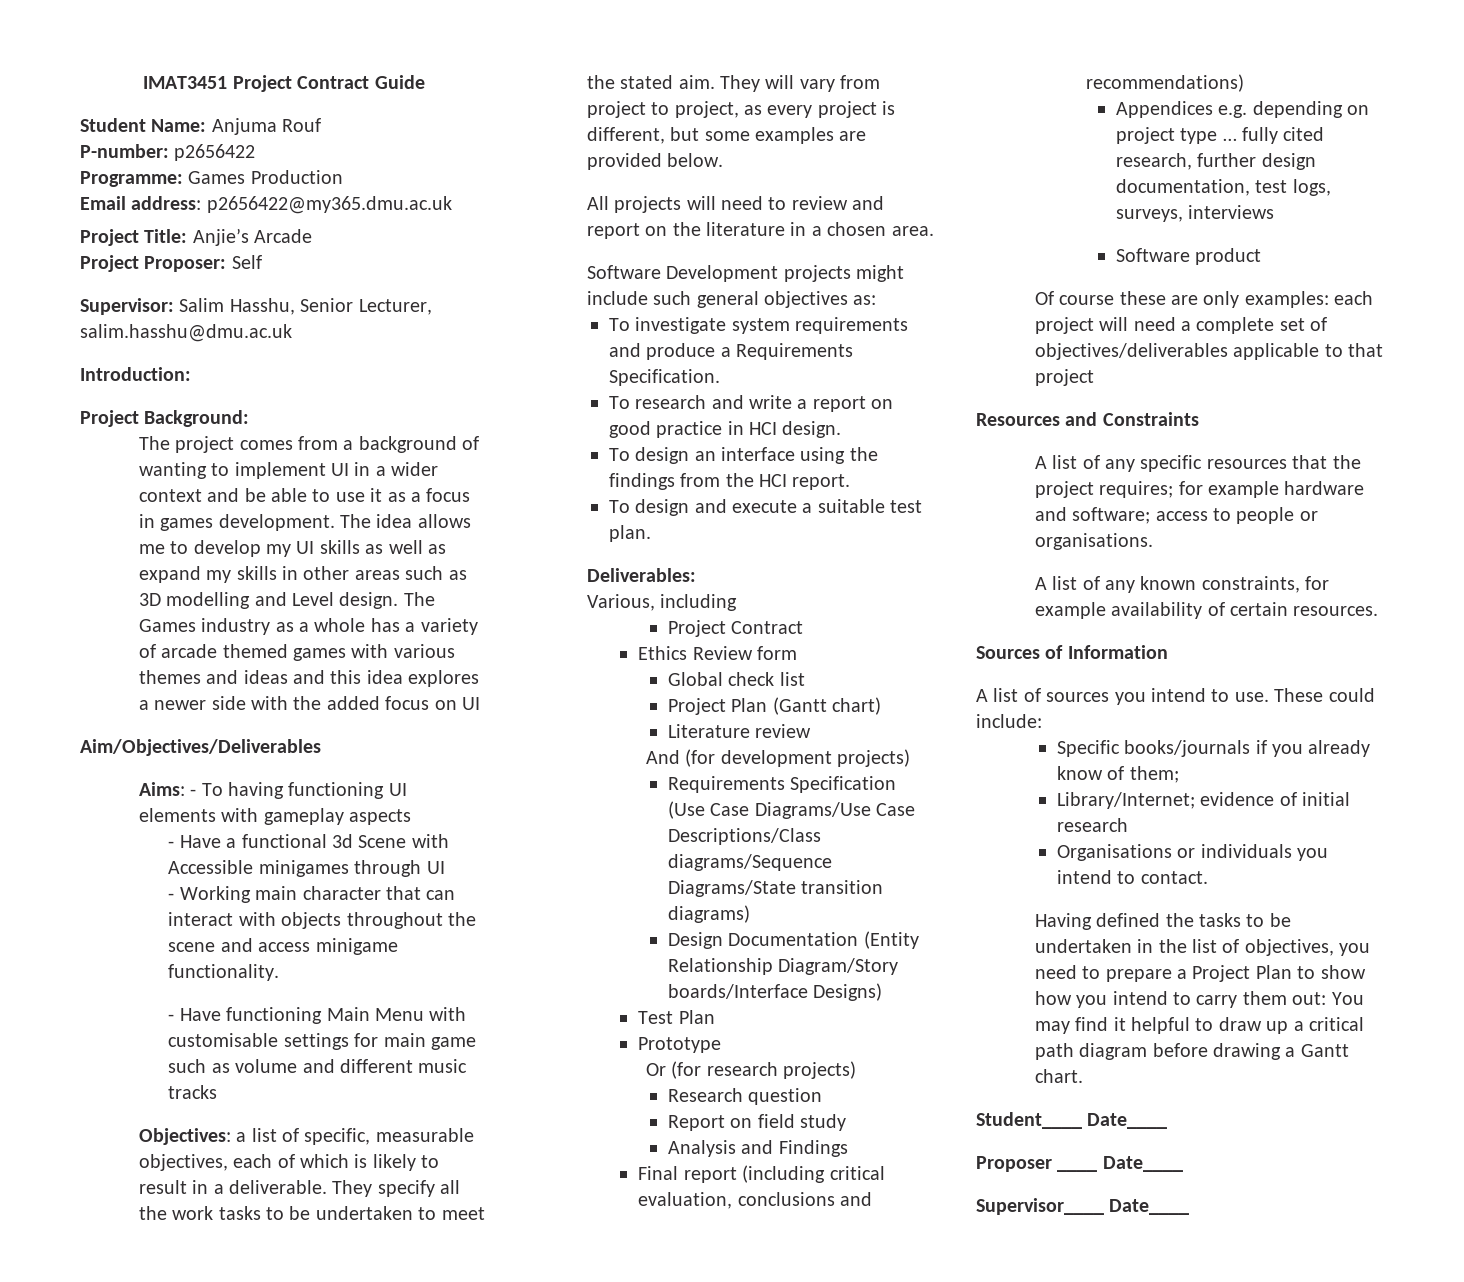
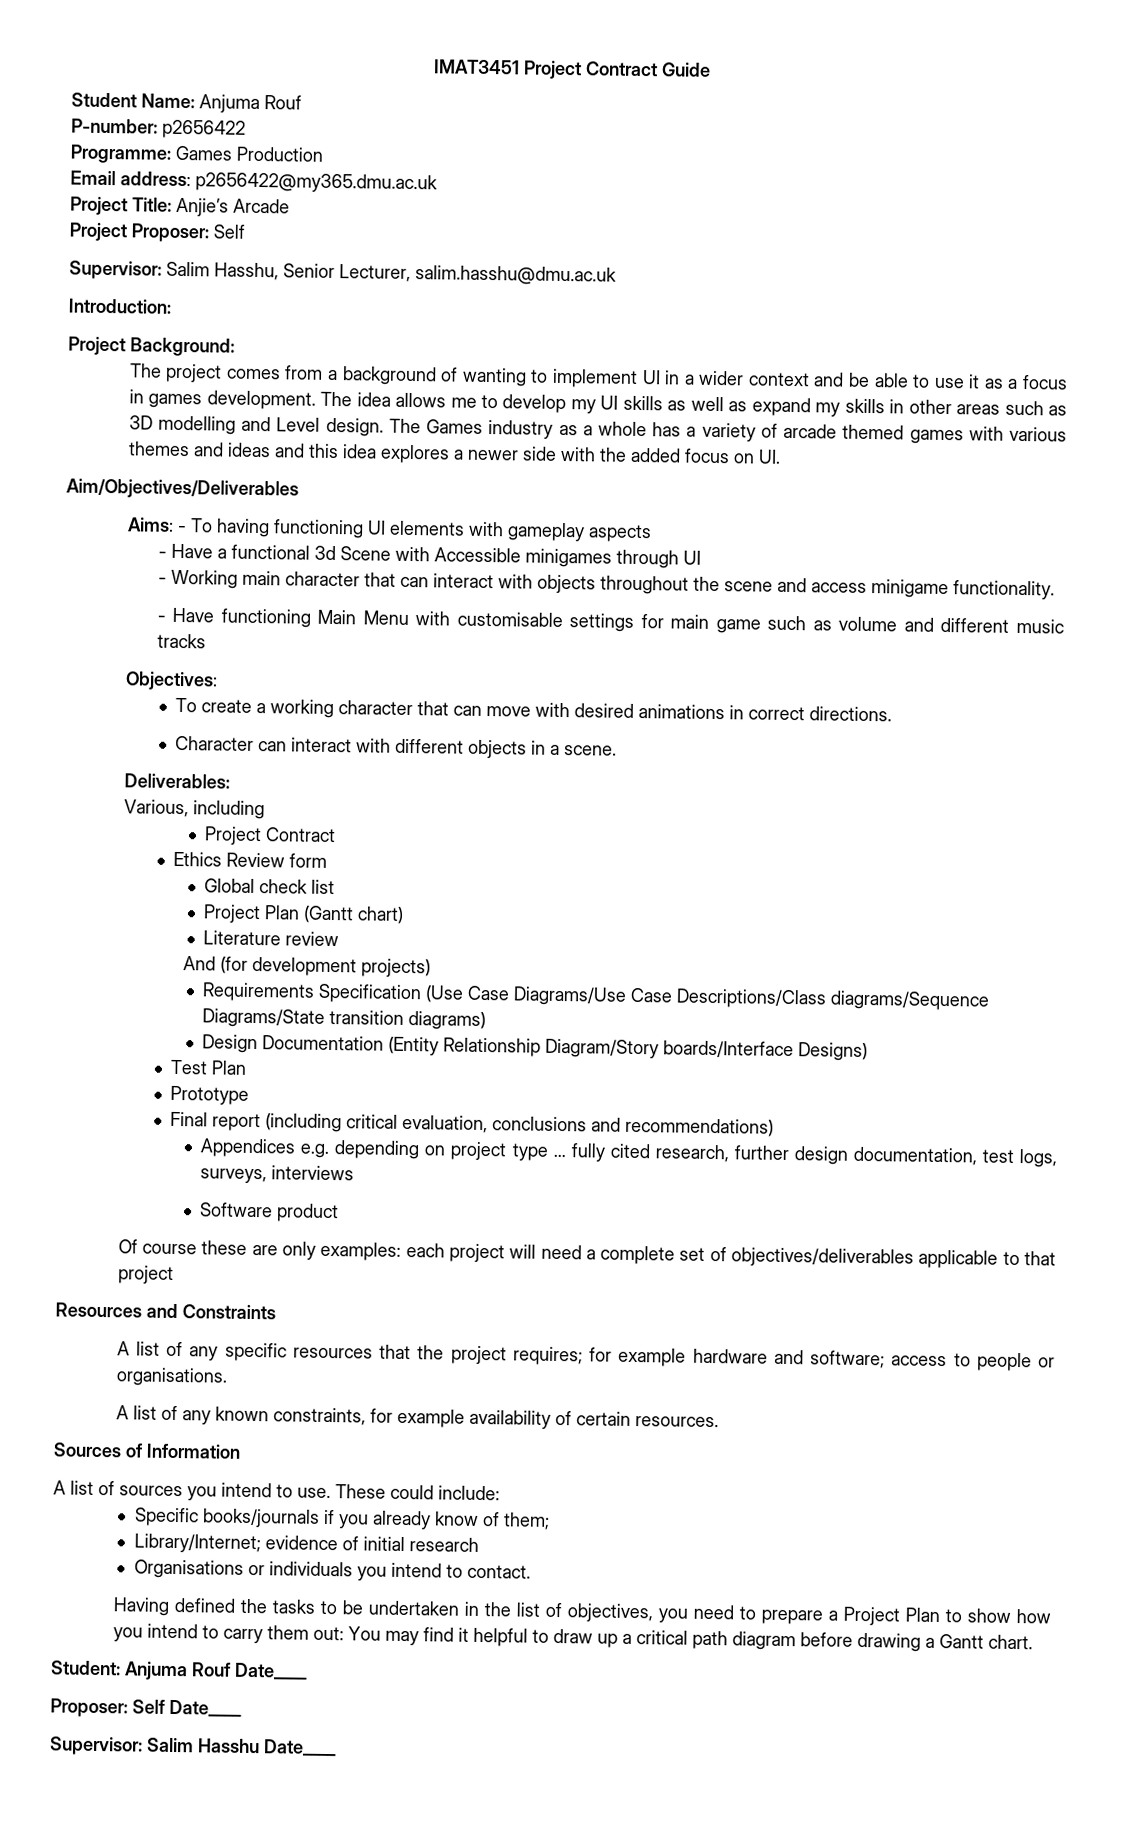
[462,697,481,710] UI -> [757,449,781,464] UI.
[236,1128,474,1145] [138,1154,440,1171] [138,1180,461,1197] [138,1206,485,1220] [586,75,881,92] [586,101,896,118] [586,127,867,144] [586,153,724,170] [586,196,885,213] [586,222,934,239] [586,265,905,282] [586,291,877,308] [608,317,909,334] [608,343,854,360] [608,369,720,386] [608,395,894,412] [608,421,842,438] [608,447,878,464] [608,473,851,490] [608,499,923,516] [608,525,651,542] a list of specific, measurable objectives, each of which is likely to result in a deliverable. They specify all the work tasks to be undertaken to meet the stated aim. They will vary from project to project, as every project is different, but some examples are provided below. // All projects will need to review and report on the literature in a chosen area. // Software Development projects might include such general objectives as: // To investigate system requirements and produce a Requirements Specification. // To research and write a report on good practice in HCI design. // To design an interface using the findings from the HCI report. // To design and execute a suitable test plan. -> [175,697,893,722] [175,735,618,759] // To create a working character that can move with desired animations in correct directions. // Character can interact with different objects in a scene.
[645,1061,856,1079] [667,1088,823,1105] [667,1114,846,1131] [667,1140,848,1157] // Or (for research projects) // Research question // Report on field study // Analysis and Findings -> (250, 1095) none
[976,1112,1168,1129] [976,1156,1183,1172] [976,1198,1104,1215] Student____ Date____ // Proposer ____ Date____ // Supervisor____ -> [51,1660,308,1681] [50,1698,242,1718] [49,1736,260,1756] Student: Anjuma Rouf Date____ // Proposer: Self Date____ // Supervisor: Salim Hasshu

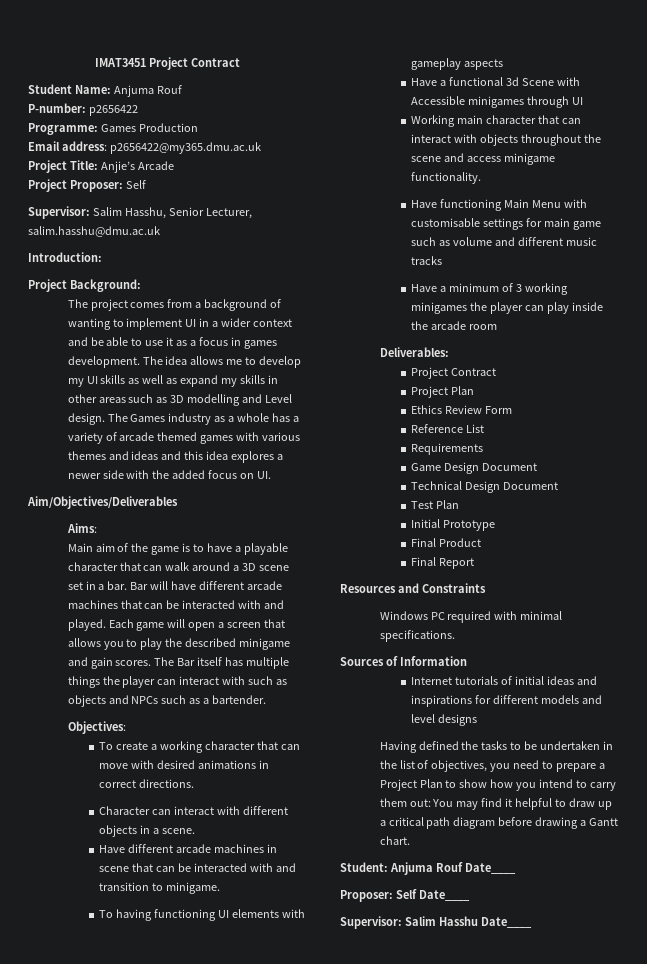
[660,62,711,77] Guide -> (240, 62) none
[176,518,652,543] [157,543,701,569] [157,569,1055,600] [156,607,1065,634] [156,633,206,649] - To having functioning UI elements with gameplay aspects // - Have a functional 3d Scene with Accessible minigames through UI // - Working main character that can interact with objects throughout the scene and access minigame functionality. // - Have functioning Main Menu with customisable settings for main game such as volume and different music tracks -> [67,543,289,555] [67,562,290,571] [67,581,283,590] [67,600,285,609] [67,619,286,631] [67,638,291,650] [67,657,290,669] [67,676,288,688] [67,695,267,707] // Main aim of the game is to have a playable character that can walk around a 3D scene set in a bar. Bar will have different arcade machines that can be interacted with and played. Each game will open a screen that allows you to play the described minigame and gain scores. The Bar itself has multiple things the player can interact with such as objects and NPCs such as a bartender.
(618, 750) none -> [99,844,278,853] [99,863,297,872] [99,882,221,894] [99,909,306,921] [411,58,504,70] [411,77,581,86] [411,96,584,108] [411,115,582,127] [411,134,602,146] [411,153,556,165] [411,172,482,184] [411,199,588,211] [411,218,602,230] [411,237,598,246] [411,256,443,265] [411,283,569,295] [411,302,604,314] [411,321,498,330] // Have different arcade machines in scene that can be interacted with and transition to minigame. // To having functioning UI elements with gameplay aspects // Have a functional 3d Scene with Accessible minigames through UI // Working main character that can interact with objects throughout the scene and access minigame functionality. // Have functioning Main Menu with customisable settings for main game such as volume and different music tracks // Have a minimum of 3 working minigames the player can play inside the arcade room
[123,799,265,820] [204,826,337,846] // Various, including // Project Contract -> [411,367,497,379] [411,386,475,398] // Project Contract // Project Plan
[289,853,328,868] [204,878,336,895] [203,904,405,924] [203,930,340,947] [183,956,432,978] [202,982,991,1011] [202,1008,487,1031] [202,1034,869,1062] form // Global check list // Project Plan (Gantt chart) // Literature review // And (for development projects) // Requirements Specification (Use Case Diagrams/Use Case Descriptions/Class diagrams/Sequence Diagrams/State transition diagrams) // Design Documentation (Entity Relationship Diagram/Story boards/Interface Designs) -> [485,406,513,414] [411,424,485,433] [411,443,484,455] [411,462,538,474] [411,481,559,493] Form // Reference List // Requirements // Game Design Document // Technical Design Document
(248, 1067) none -> [411,519,441,528] Initial
[212,1113,775,1137] [200,1138,1058,1168] [200,1165,355,1184] [200,1202,340,1223] [117,1239,1056,1269] [117,1265,174,1284] [55,1302,276,1320] [116,1341,1055,1372] [115,1367,228,1387] [115,1405,719,1429] [53,1442,241,1459] [53,1480,500,1501] [133,1507,550,1530] [133,1533,479,1554] [133,1559,531,1581] report (including critical evaluation, conclusions and recommendations) // Appendices e.g. depending on project type … fully cited research, further design documentation, test logs, surveys, interviews // Software product // Of course these are only examples: each project will need a complete set of objectives/deliverables applicable to that project // Resources and Constraints // A list of any specific resources that the project requires; for example hardware and software; access to people or organisations. // A list of any known constraints, for example availability of certain resources. // Sources of Information // A list of sources you intend to use. These could include: // Specific books/journals if you already know of them; // Library/Internet; evidence of initial research // Organisations or individuals you intend to contact. -> [439,538,482,547] [411,557,475,569] [340,583,486,593] [379,611,563,623] [379,630,455,642] [340,656,467,666] [411,676,598,685] [411,695,603,707] [411,714,478,726] Product // Final Report // Resources and Constraints // Windows PC required with minimal specifications. // Sources of Information // Internet tutorials of initial ideas and inspirations for different models and level designs

